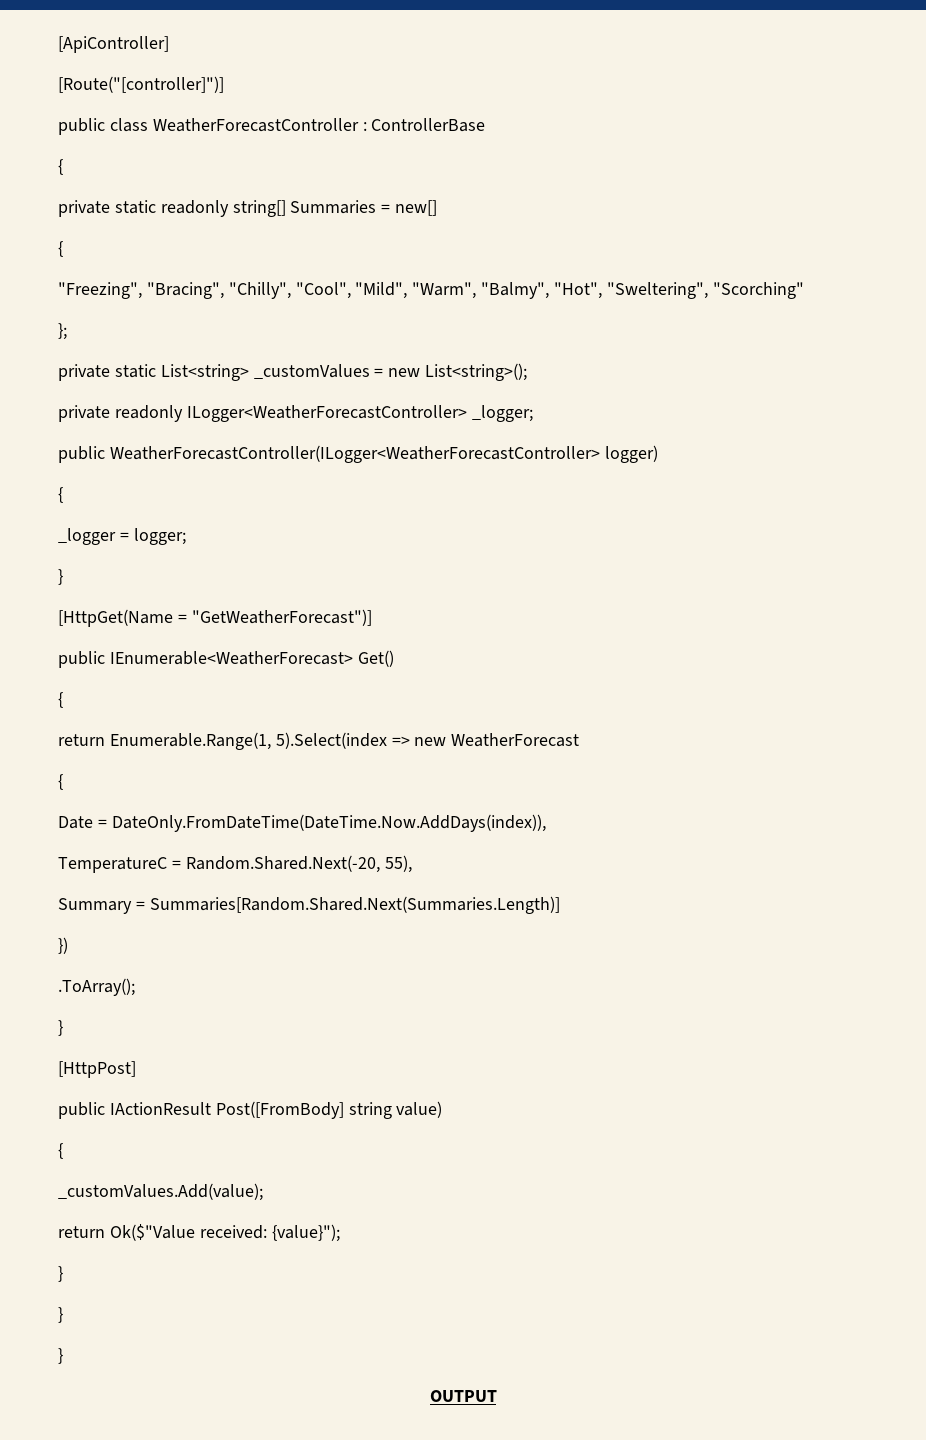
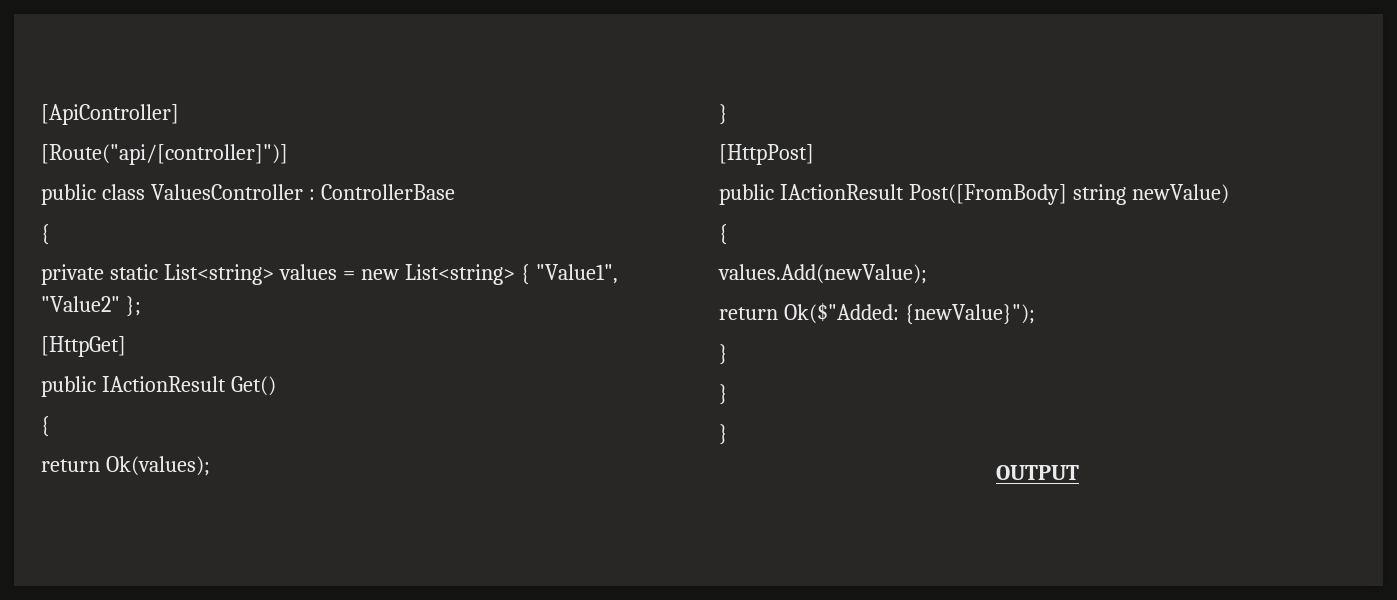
[58,76,224,93] [Route("[controller]")] -> [41,144,288,165] [Route("api/[controller]")]
[152,118,359,132] WeatherForecastController -> [150,184,303,200] ValuesController
[160,200,438,217] [58,241,63,257] [58,282,804,299] [58,323,67,340] [58,363,528,381] [58,405,533,422] [58,445,658,463] [58,487,63,503] [58,528,186,545] [58,569,63,585] [58,609,372,627] [58,650,394,668] [58,692,63,708] [58,732,580,750] [58,774,63,790] [58,814,546,832] [58,855,412,873] [58,896,560,914] [58,937,68,954] [58,978,135,996] readonly string[] Summaries = new[] // { // "Freezing", "Bracing", "Chilly", "Cool", "Mild", "Warm", "Balmy", "Hot", "Sweltering", "Scorching" // }; // private static List<string> _customValues = new List<string>(); // private readonly ILogger<WeatherForecastController> _logger; // public WeatherForecastController(ILogger<WeatherForecastController> logger) // { // _logger = logger; // } // [HttpGet(Name = "GetWeatherForecast")] // public IEnumerable<WeatherForecast> Get() // { // return Enumerable.Range(1, 5).Select(index => new WeatherForecast // { // Date = DateOnly.FromDateTime(DateTime.Now.AddDays(index)), // TemperatureC = Random.Shared.Next(-20, 55), // Summary = Summaries[Random.Shared.Next(Summaries.Length)] // }) // .ToArray(); -> [163,264,618,285] [41,296,141,317] [41,336,126,357] [41,376,276,397] [41,416,50,437] [41,456,210,476] List<string> values = new List<string> { "Value1", "Value2" }; // [HttpGet] // public IActionResult Get() // { // return Ok(values);
[396,1101,443,1118] [58,1143,63,1159] [58,1183,263,1201] [58,1224,340,1242] value) // { // _customValues.Add(value); // return Ok($"Value received: {value}"); -> [1131,184,1229,204] [719,224,728,245] [718,264,927,284] [719,303,1035,325] newValue) // { // values.Add(newValue); // return Ok($"Added: {newValue}");

